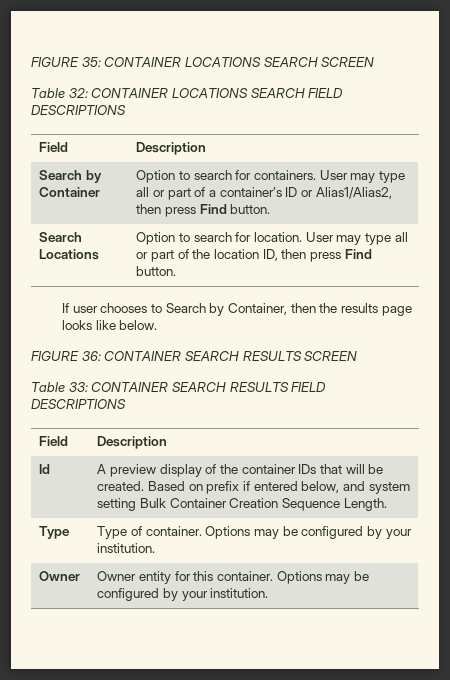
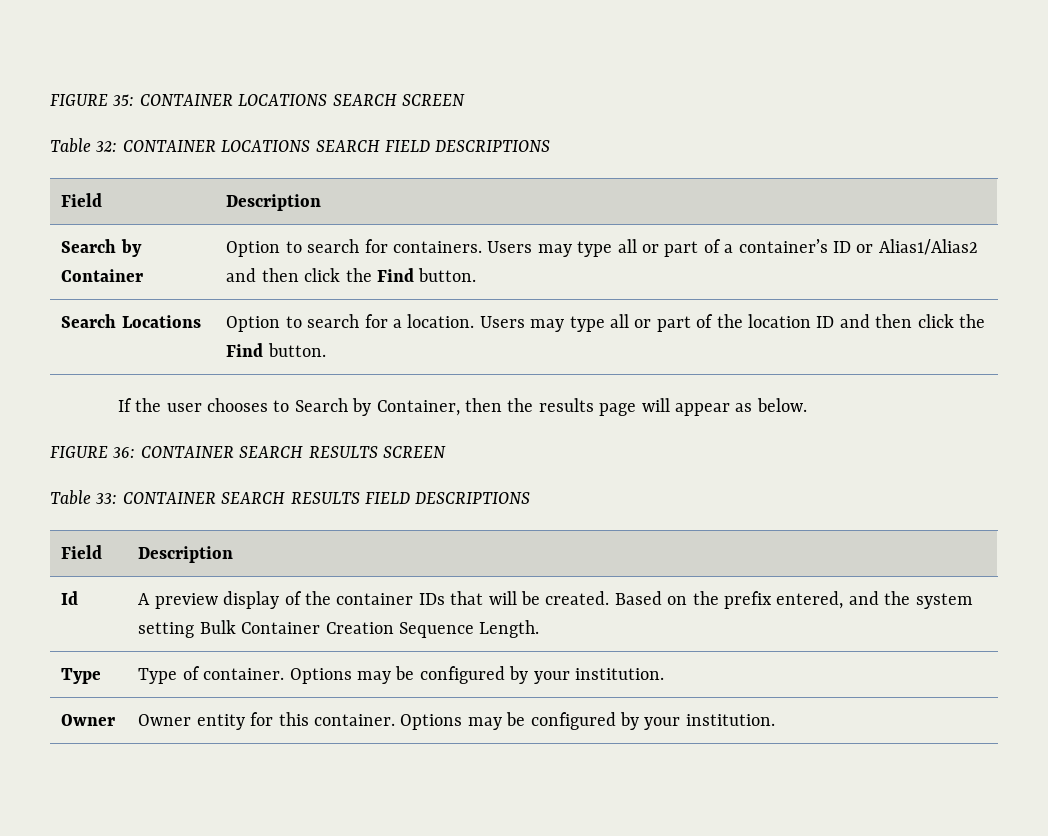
[319,170,348,180] User -> [487,241,533,253] Users
[315,187,392,199] [136,204,196,217] Alias1/Alias2, then press -> [878,239,978,255] [226,268,372,282] Alias1/Alias2 and then click the
[253,232,334,242] location. User -> [393,314,525,328] a location. Users
[262,249,341,262] ID, then press -> [816,314,986,328] ID and then click the
(70, 308) none -> [135,398,162,412] the
[62,320,116,330] looks like -> [641,398,753,416] will appear as
[206,481,365,494] prefix if entered below, and -> [692,591,911,609] the prefix entered, and the

